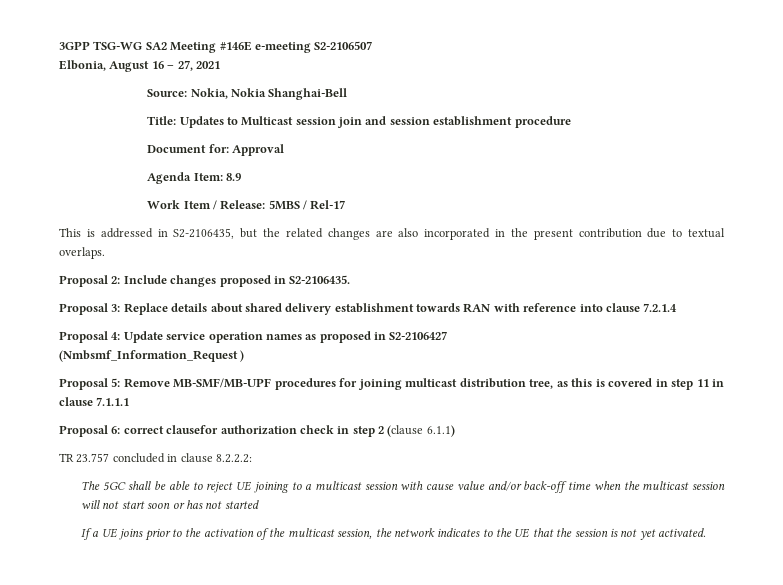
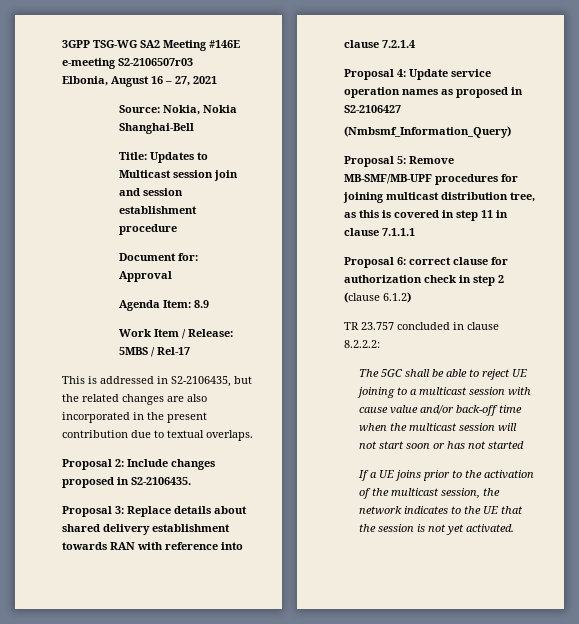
[314,41,373,50] S2-2106507 -> [118,58,193,66] S2-2106507r03
[59,350,245,362] (Nmbsmf_Information_Request ) -> [344,126,511,138] (Nmbsmf_Information_Query)
[166,425,219,434] clausefor -> [453,257,508,265] clause for
[426,425,455,437] 6.1.1) -> [383,292,411,303] 6.1.2)

